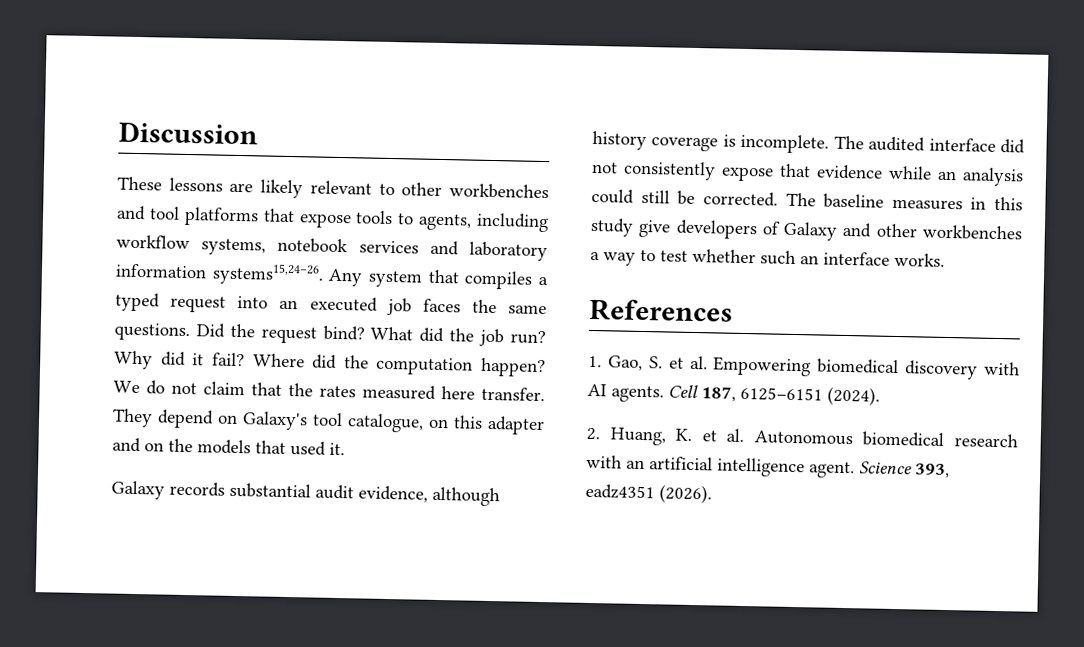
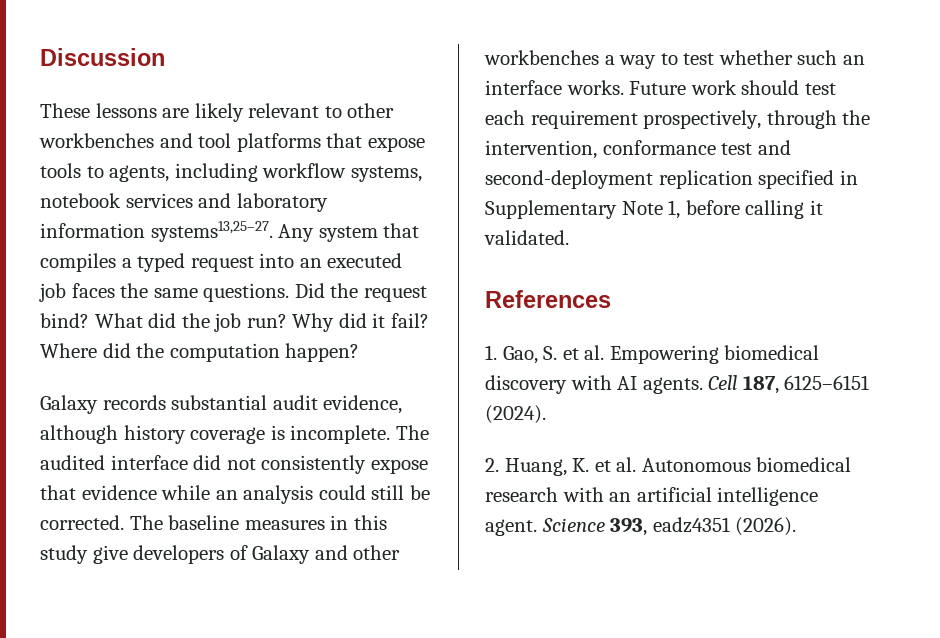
[211,262,324,286] systems15,24–26. -> [150,221,273,242] systems13,25–27.
[113,380,545,402] [112,408,545,436] [112,437,345,456] We do not claim that the rates measured here transfer. They depend on Galaxy's tool catalogue, on this adapter and on the models that used it. -> (360, 352) none
(945, 259) none -> [629,80,836,95] [485,110,871,129] [485,140,791,159] [485,170,858,189] [485,200,823,219] [484,230,569,245] Future work should test each requirement prospectively, through the intervention, conformance test and second-deployment replication specified in Supplementary Note 1, before calling it validated.

